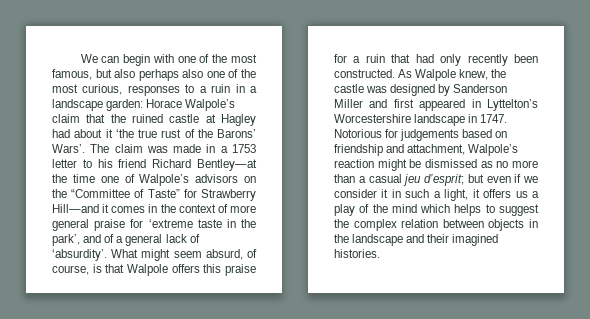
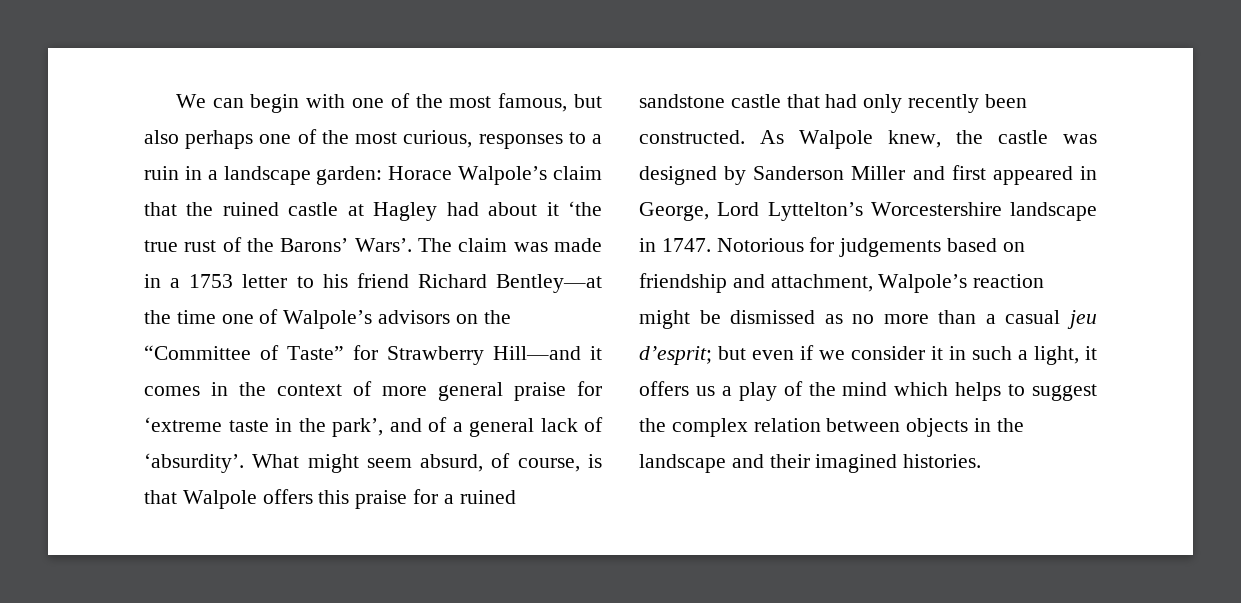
[182,69,204,78] also -> (254, 139) none
[365,54,385,63] ruin -> [459,490,516,504] [639,94,781,108] ruined sandstone castle
(481, 103) none -> [639,202,760,221] George, Lord

